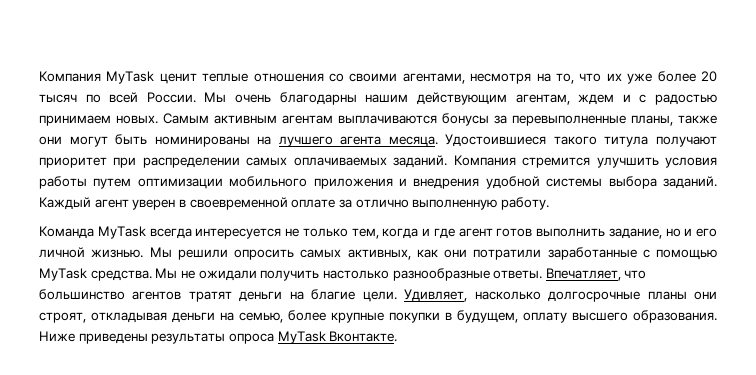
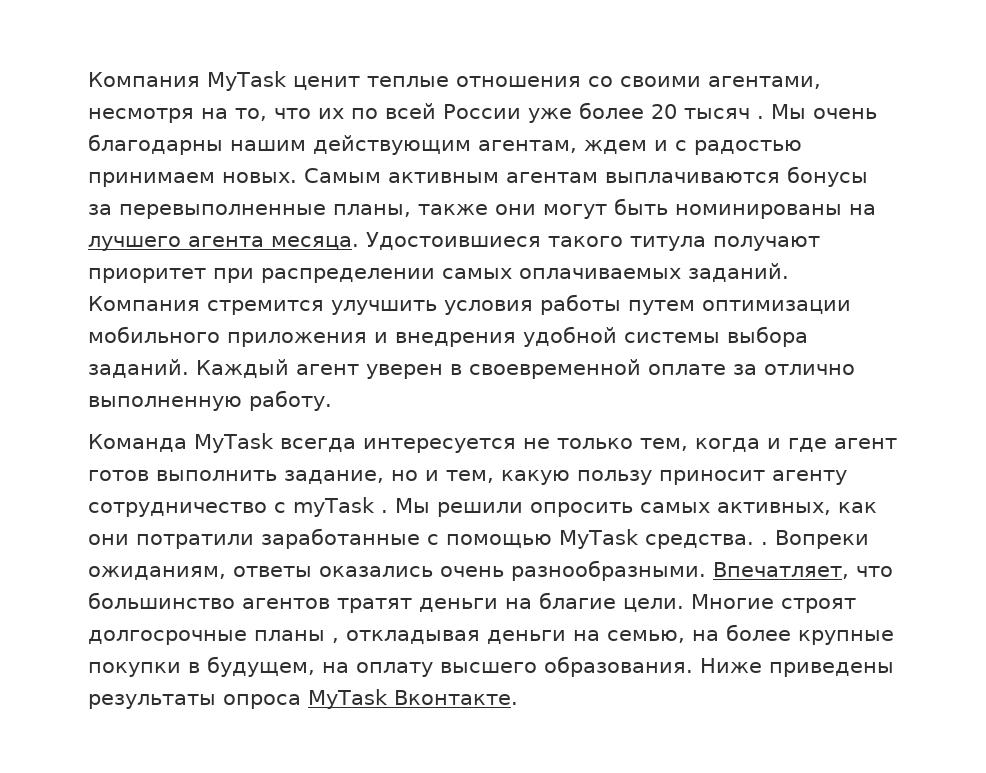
(622, 77) none -> [351,103,521,119] по всей России
[85,92,196,103] по всей России. -> [757,116,764,119] .
[696,228,717,237] [39,247,144,258] его личной жизнью. -> [446,470,847,485] [88,497,388,517] тем, какую пользу приносит агенту сотрудничество с myTask .
[155,268,543,281] Мы не ожидали получить настолько разнообразные ответы. -> [760,530,869,549] [88,560,706,581] . Вопреки ожиданиям, ответы оказались очень разнообразными.
[404,289,717,302] [39,312,86,323] Удивляет, насколько долгосрочные планы они строят, -> [691,594,856,613] [88,630,339,645] Многие строят долгосрочные планы ,
(283, 317) none -> [692,630,719,641] на
(518, 316) none -> [322,662,349,673] на

